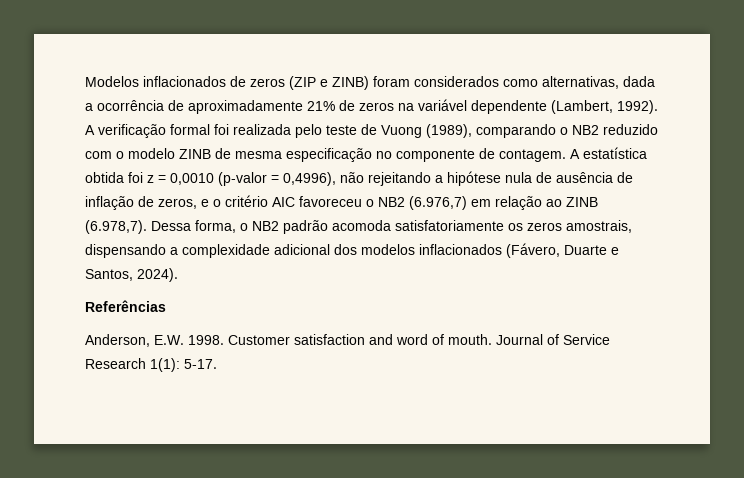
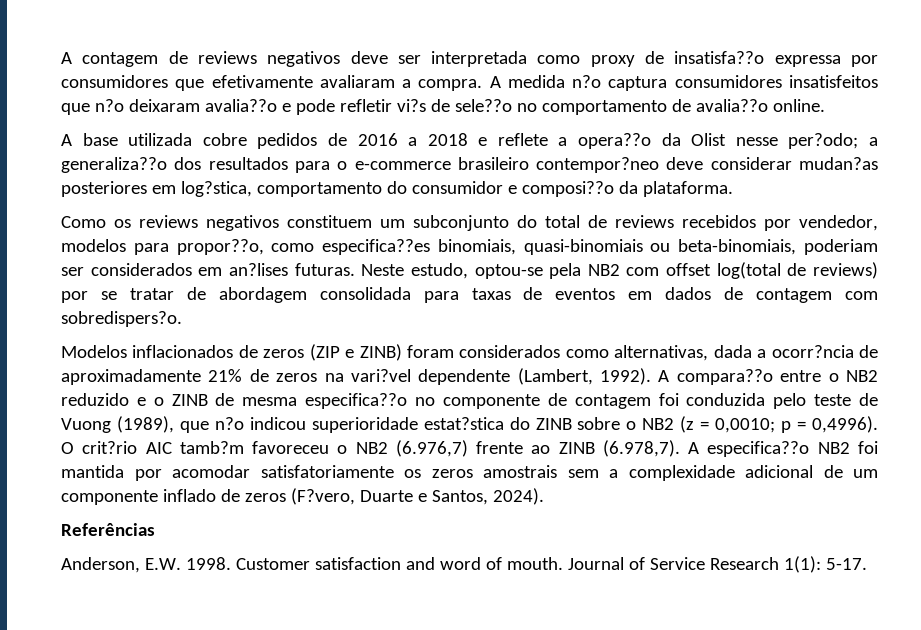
(85, 81) none -> [61,51,878,67] [61,75,878,91] [61,99,825,115] [61,133,878,149] [61,157,878,173] [61,181,733,197] [61,215,878,231] [61,239,879,255] [61,262,878,279] [61,287,879,303] [61,311,182,327] A contagem de reviews negativos deve ser interpretada como proxy de insatisfa??o expressa por consumidores que efetivamente avaliaram a compra. A medida n?o captura consumidores insatisfeitos que n?o deixaram avalia??o e pode refletir vi?s de sele??o no comportamento de avalia??o online. // A base utilizada cobre pedidos de 2016 a 2018 e reflete a opera??o da Olist nesse per?odo; a generaliza??o dos resultados para o e-commerce brasileiro contempor?neo deve considerar mudan?as posteriores em log?stica, comportamento do consumidor e composi??o da plataforma. // Como os reviews negativos constituem um subconjunto do total de reviews recebidos por vendedor, modelos para propor??o, como especifica??es binomiais, quasi-binomiais ou beta-binomiais, poderiam ser considerados em an?lises futuras. Neste estudo, optou-se pela NB2 com offset log(total de reviews) por se tratar de abordagem consolidada para taxas de eventos em dados de contagem com sobredispers?o. //
[97,100,164,111] ocorrência -> [771,345,854,358] ocorr?ncia
[418,99,467,111] variável -> [350,369,411,382] vari?vel
[98,124,291,138] verificação formal foi realizada -> [676,369,878,385] [61,393,766,409] compara??o entre o NB2 reduzido e o ZINB de mesma especifica??o no componente de contagem foi conduzida
[476,124,658,138] [85,147,647,162] [85,171,633,186] [85,195,295,210] comparando o NB2 reduzido com o modelo ZINB de mesma especificação no componente de contagem. A estatística obtida foi z = 0,0010 (p-valor = 0,4996), não rejeitando a hipótese nula de ausência de inflação de zeros, e o critério AIC -> [179,416,879,433] [61,441,244,454] que n?o indicou superioridade estat?stica do ZINB sobre o NB2 (z = 0,0010; p = 0,4996). O crit?rio AIC tamb?m
[471,196,542,210] em relação -> [476,441,524,454] frente
[151,220,391,234] Dessa forma, o NB2 padrão acomoda -> [688,441,878,457] [61,465,250,481] A especifica??o NB2 foi mantida por acomodar
[566,220,632,233] [85,244,166,258] amostrais, dispensando -> [483,465,599,478] amostrais sem
[334,243,560,258] dos modelos inflacionados (Fávero, -> [823,465,878,478] [61,488,355,505] de um componente inflado de zeros (F?vero,

